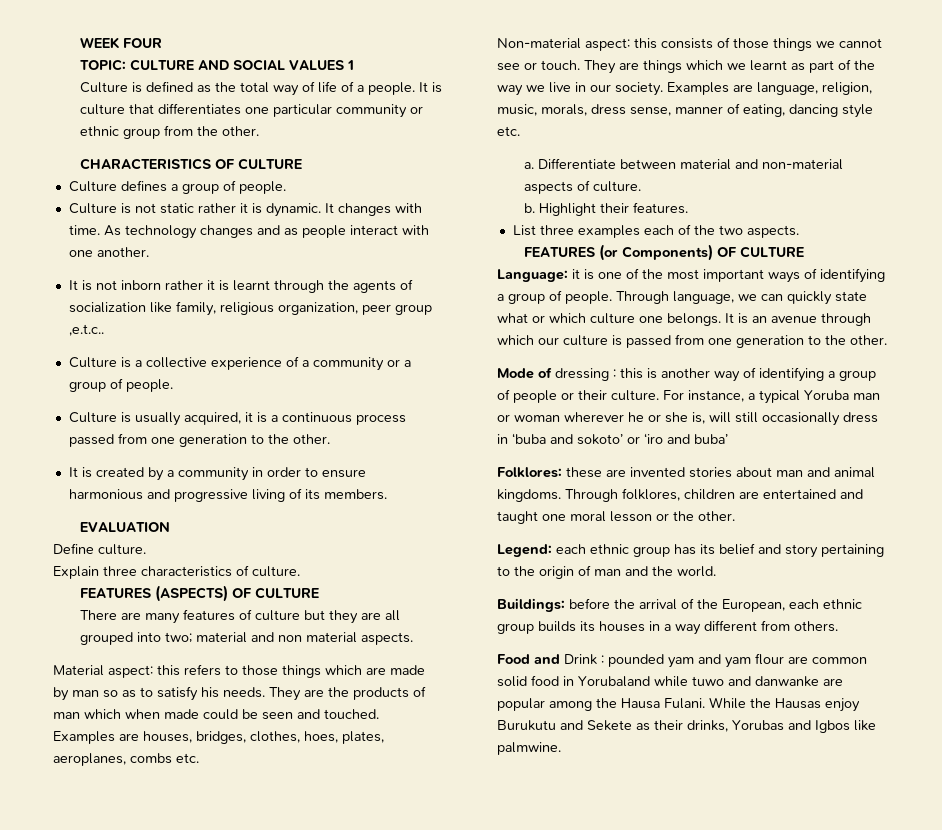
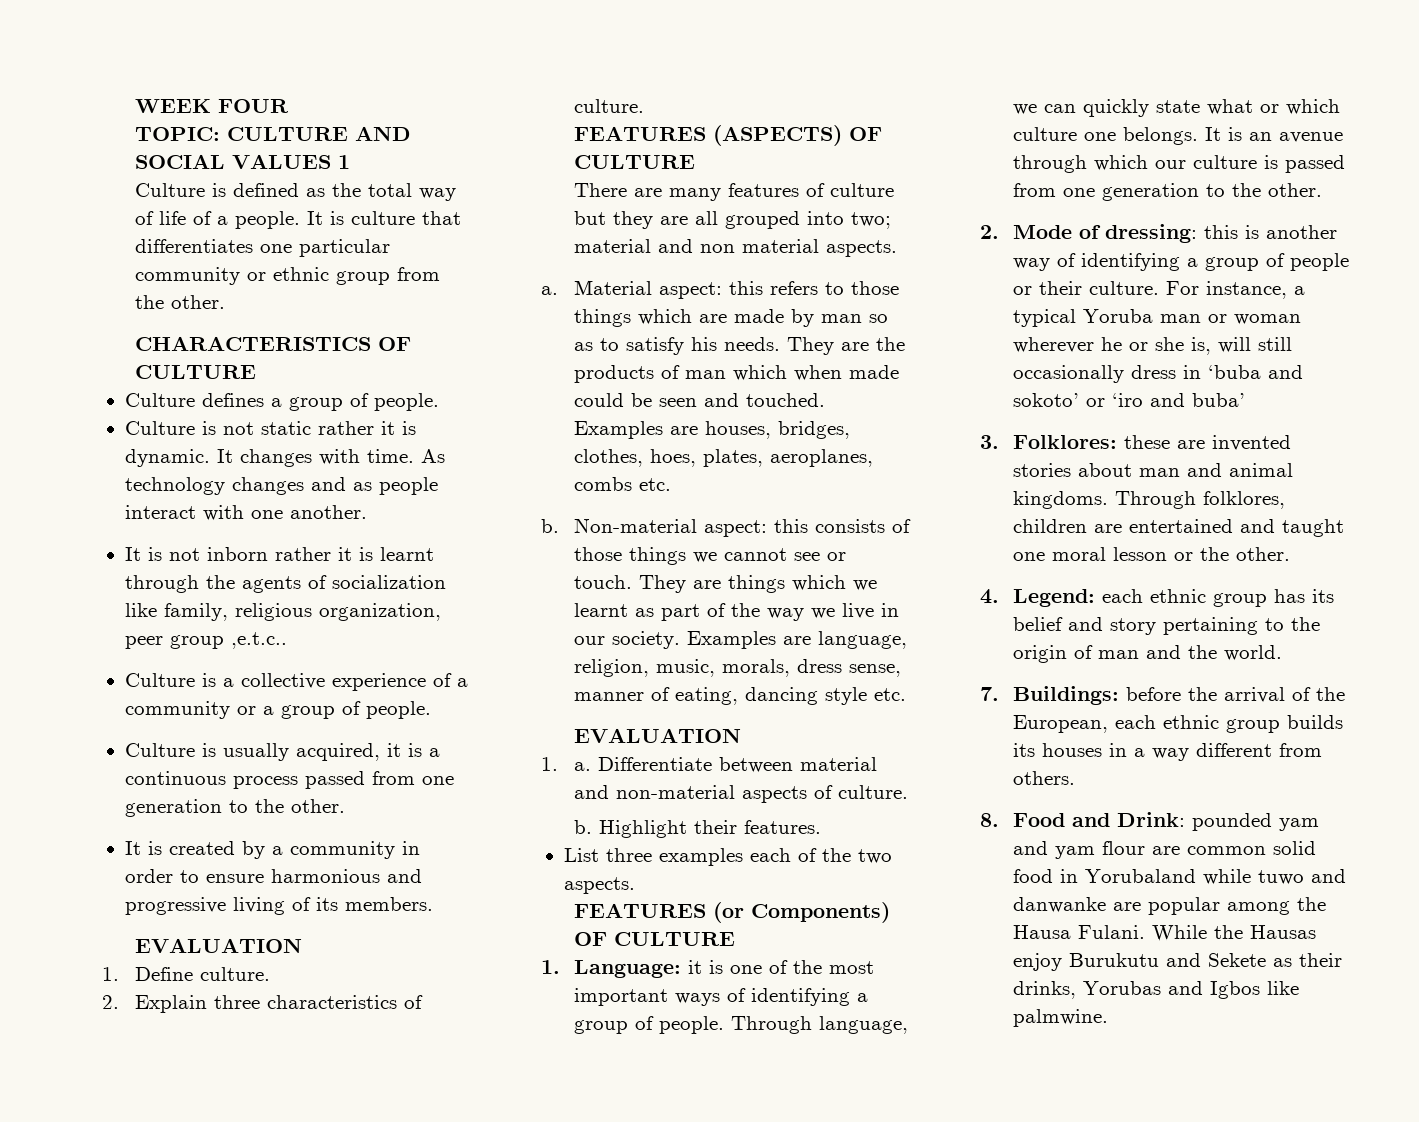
(170, 527) none -> [102,967,120,981] 1.
(147, 549) none -> [102,995,120,1009] 2.
(413, 638) none -> [541,286,559,295] a.
(200, 758) none -> [541,519,560,533] b.
(521, 131) none -> [573,728,741,743] [541,757,559,771] EVALUATION // 1.
(804, 252) none -> [541,960,561,974] 1.
(888, 340) none -> [980,225,1000,239] 2.
[555,368,617,381] dressing : -> [1104,224,1197,243] dressing:
(729, 439) none -> [980,435,1000,449] 3.
(736, 516) none -> [980,589,1000,604] 4.
(717, 571) none -> [980,687,1000,701] 7.
(839, 626) none -> [980,813,1000,827] 8.
[564,654,605,665] Drink : -> [1116,812,1185,827] Drink:

